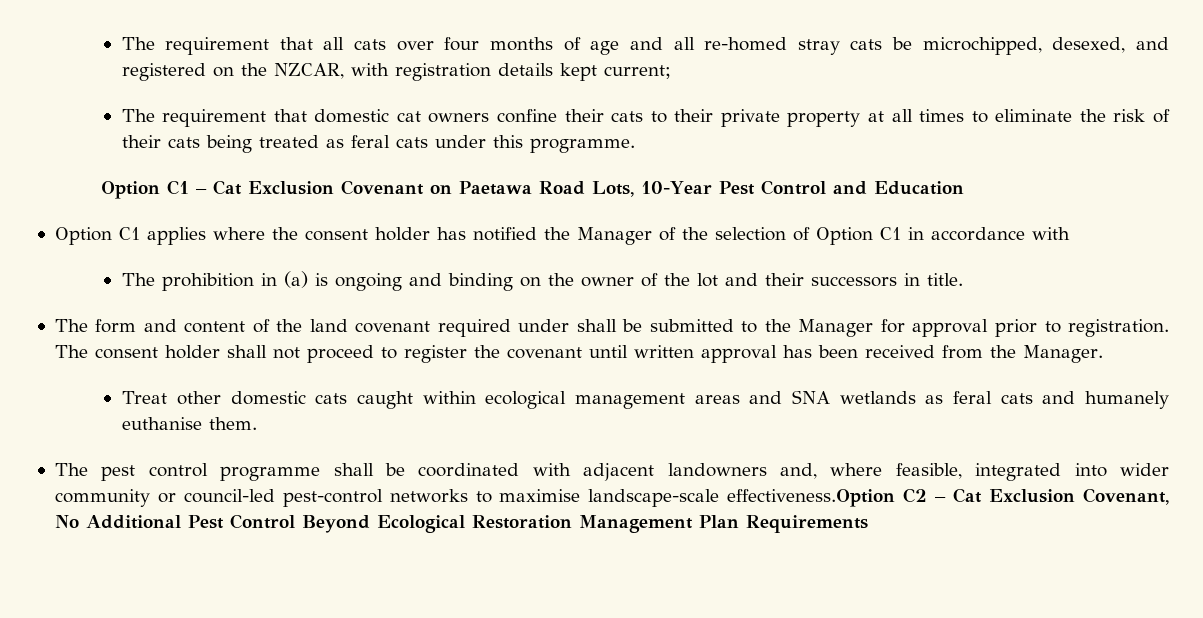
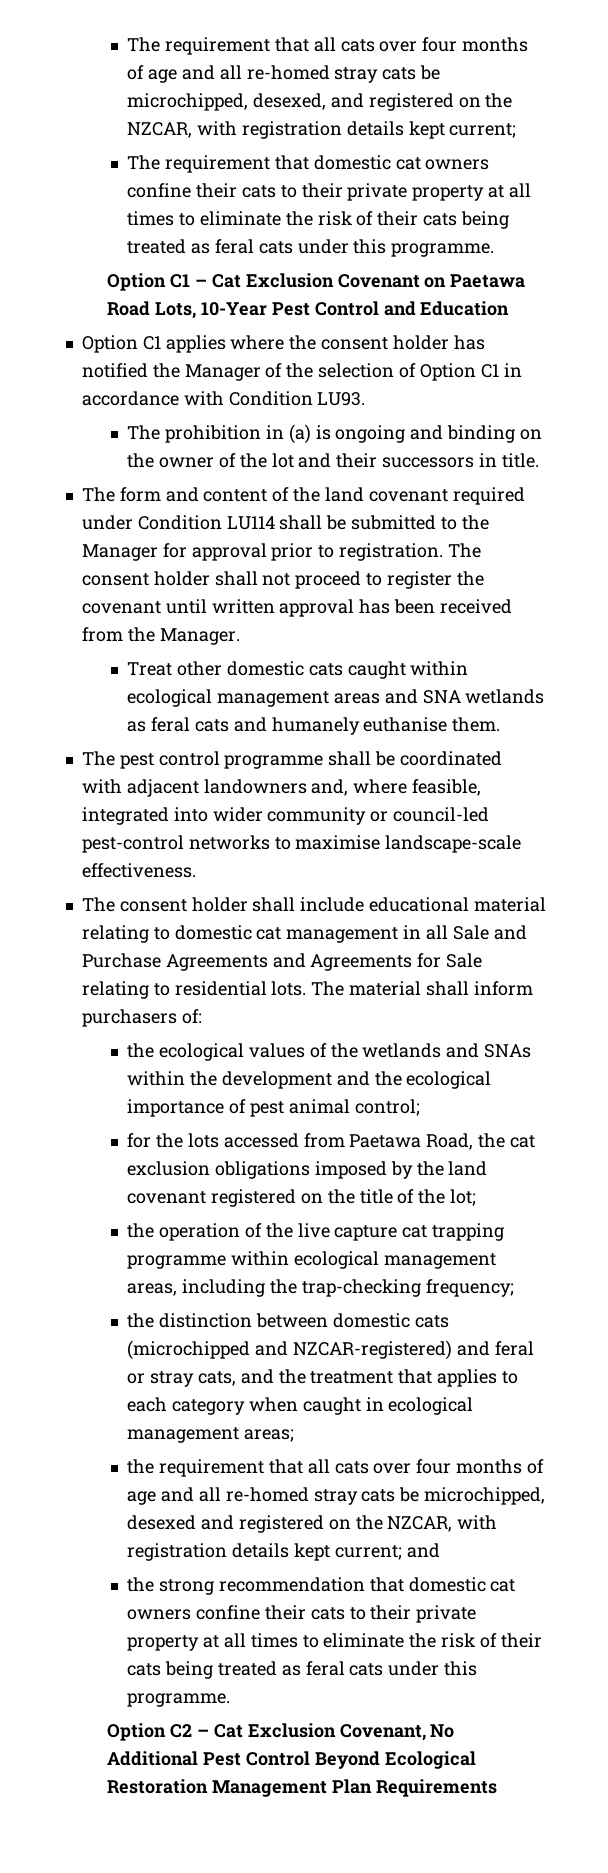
(1070, 233) none -> [228,391,366,406] Condition LU93.
(570, 325) none -> [137,515,275,530] Condition LU114
[727,489,896,507] effectiveness.Option -> [81,863,196,878] [81,897,546,912] [81,925,527,943] [81,953,483,971] [81,981,533,999] [81,1009,202,1027] [127,1043,532,1061] [127,1071,492,1089] [127,1099,420,1117] [127,1133,535,1150] [127,1161,488,1179] [127,1189,477,1207] [127,1223,505,1241] [127,1251,496,1269] [127,1279,514,1297] [127,1313,449,1328] [127,1340,534,1360] [127,1369,518,1387] [127,1397,474,1415] [127,1427,294,1443] [127,1459,544,1477] [127,1487,546,1505] [127,1515,498,1533] [127,1543,440,1561] [127,1577,516,1595] [127,1605,477,1623] [127,1633,542,1651] [127,1661,478,1679] [127,1693,231,1707] [107,1723,167,1741] effectiveness. // The consent holder shall include educational material relating to domestic cat management in all Sale and Purchase Agreements and Agreements for Sale relating to residential lots. The material shall inform purchasers of: // the ecological values of the wetlands and SNAs within the development and the ecological importance of pest animal control; // for the lots accessed from Paetawa Road, the cat exclusion obligations imposed by the land covenant registered on the title of the lot; // the operation of the live capture cat trapping programme within ecological management areas, including the trap-checking frequency; // the distinction between domestic cats (microchipped and NZCAR-registered) and feral or stray cats, and the treatment that applies to each category when caught in ecological management areas; // the requirement that all cats over four months of age and all re-homed stray cats be microchipped, desexed and registered on the NZCAR, with registration details kept current; and // the strong recommendation that domestic cat owners confine their cats to their private property at all times to eliminate the risk of their cats being treated as feral cats under this programme. // Option

